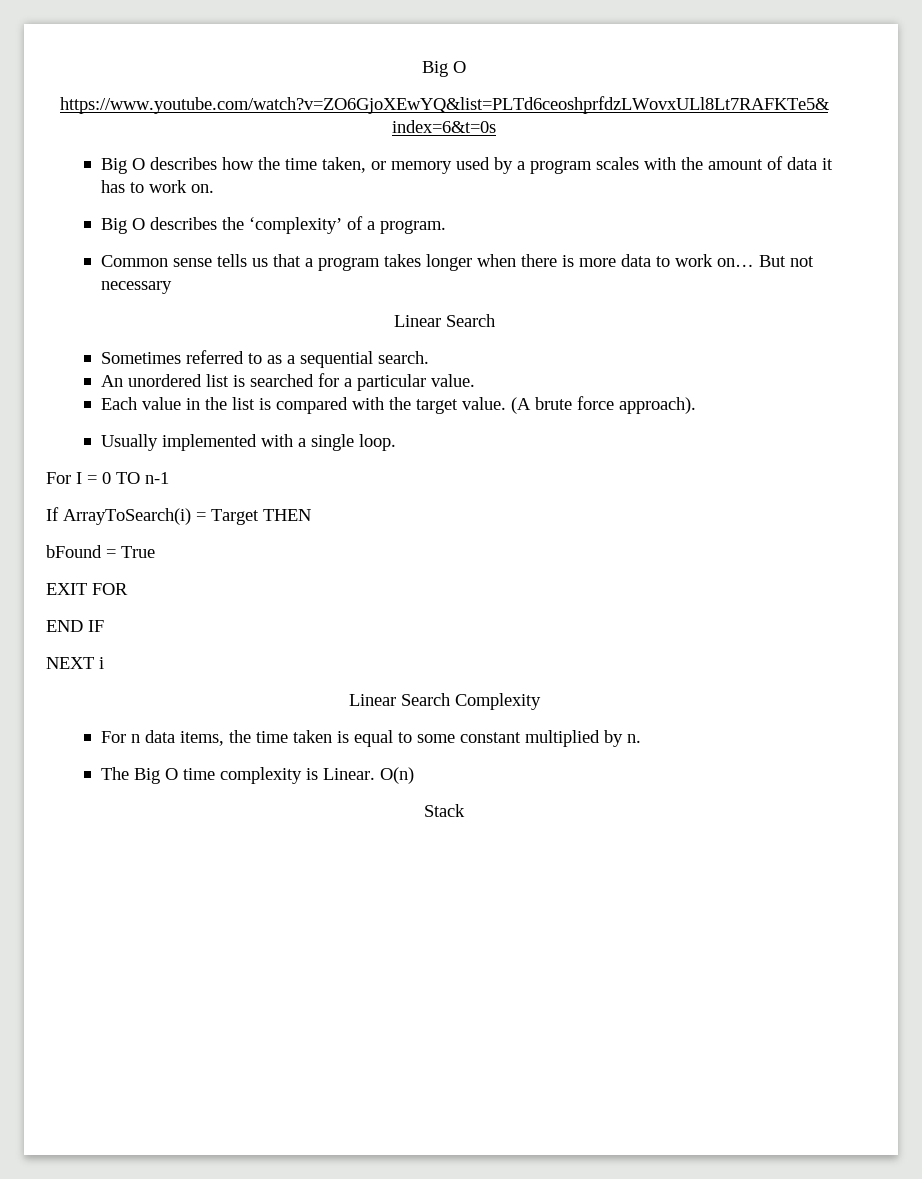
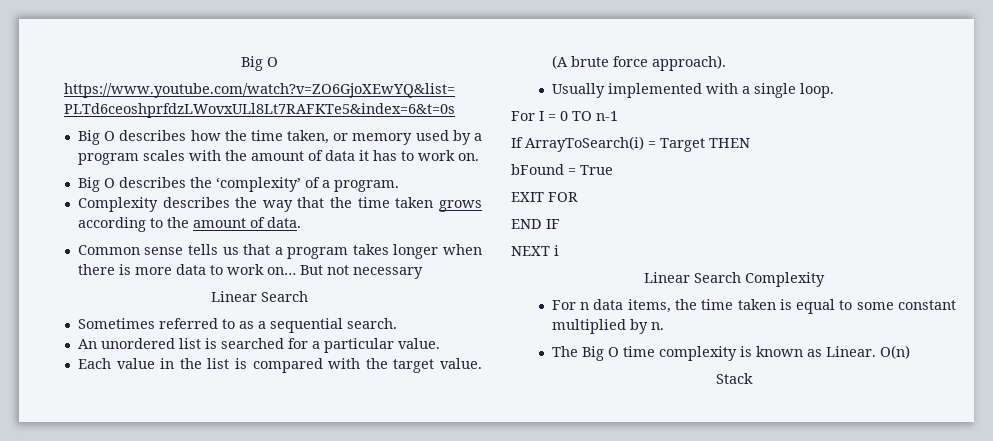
(446, 227) none -> [77,197,483,212] [77,217,301,232] // Complexity describes the way that the time taken grows according to the amount of data.
(318, 774) none -> [755,346,822,357] known as

